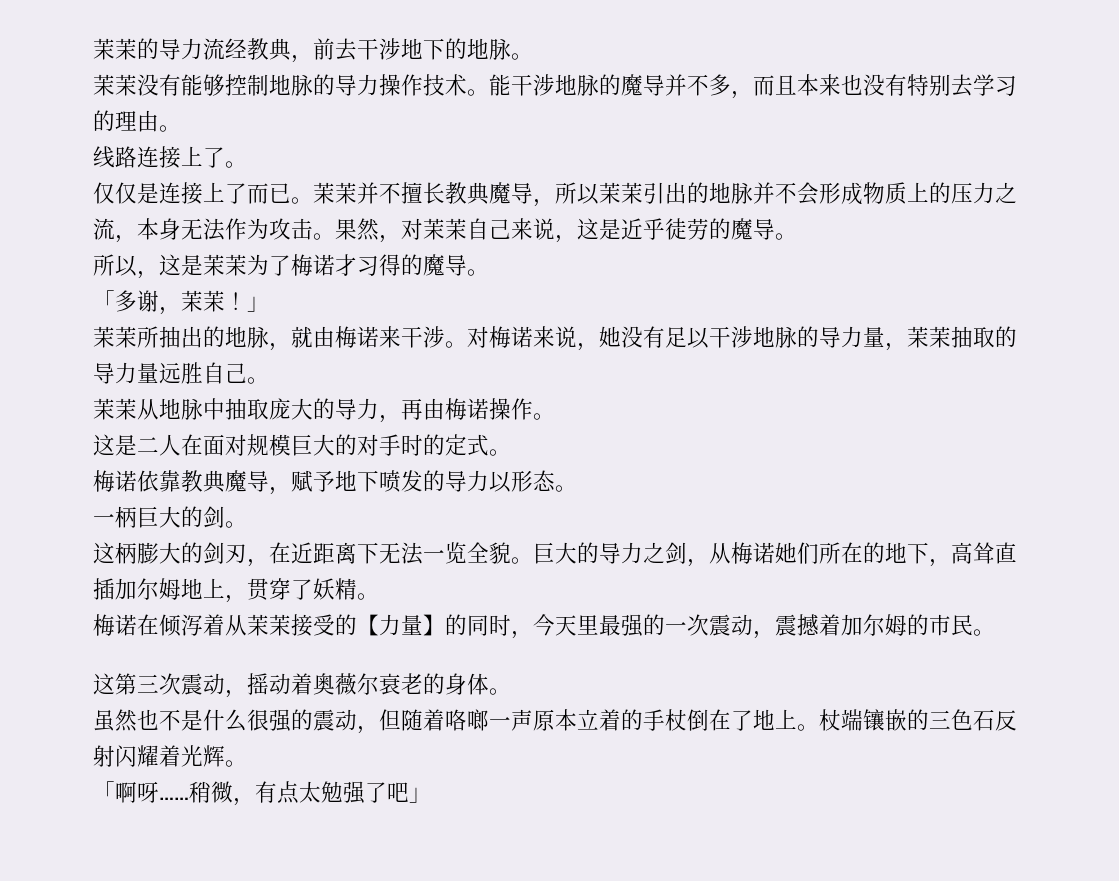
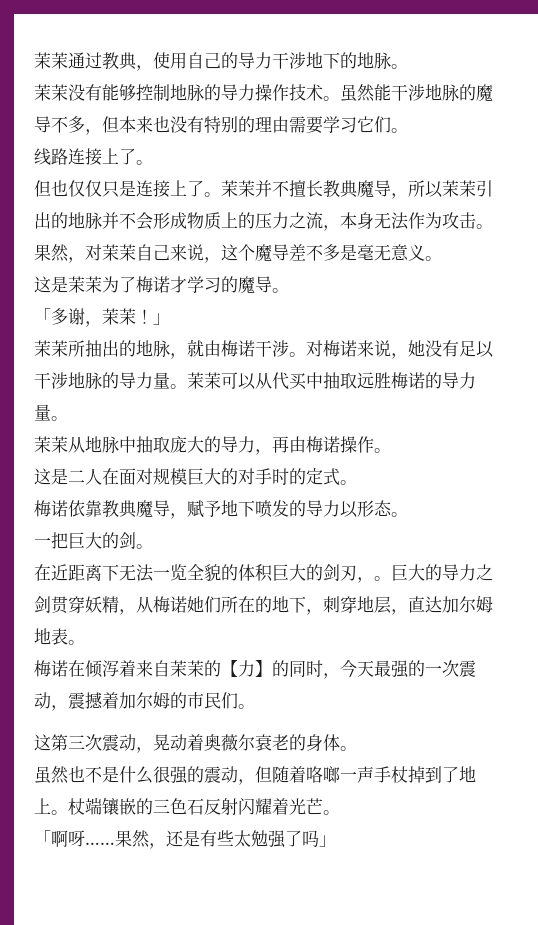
[93,38,357,63] 茉茉的导力流经教典，前去 -> [34,52,272,71] 茉茉通过教典，使用自己的导力
(489, 92) none -> [340,84,375,102] 虽然
[665,74,797,99] 并不多，而且 -> [51,116,119,135] 不多，但
[951,74,1017,97] [93,110,159,132] 去学习的理由 -> [238,116,391,134] 的理由需要学习它们
[93,182,137,204] 仅仅 -> [34,180,119,198] 但也仅仅只
[247,183,291,204] 而已 -> (204, 188) none
[599,218,797,240] [93,254,159,279] 是近乎徒劳的魔导。 // 所以， -> [238,244,442,262] 个魔导差不多是毫无意义。 //
[357,254,401,276] 习得 -> [187,276,221,293] 学习
[379,326,401,348] 来 -> (255, 348) none
[885,326,1017,351] [93,362,247,384] ，茉茉抽取的导力量远胜自己 -> [170,372,476,390] [34,404,51,421] 。茉茉可以从代买中抽取远胜梅诺的导力量
[115,506,137,528] 柄 -> [51,532,68,549] 把
[93,542,269,567] 这柄膨大的剑刃， -> (153, 546) none
(511, 553) none -> [221,564,374,583] 的体积巨大的剑刃，
(687, 553) none -> [51,596,119,614] 贯穿妖精
[951,542,1017,564] [93,578,357,603] 高耸直插加尔姆地上，贯穿了妖精 -> [323,595,493,615] [34,628,68,645] 刺穿地层，直达加尔姆地表
[225,614,423,636] 从茉茉接受的【力量 -> [136,660,255,677] 来自茉茉的【力
[577,615,599,635] 里 -> (374, 668) none
(973, 625) none -> [221,692,238,709] 们
[247,673,269,695] 摇 -> [153,734,170,751] 晃
[533,709,731,731] 原本立着的手杖倒在 -> [374,766,442,783] 手杖掉到
[203,745,225,767] 辉 -> [306,798,323,815] 芒
[189,781,299,806] 稍微，有点 -> [115,830,234,849] 果然，还是有些
[387,782,409,802] 吧 -> [302,830,319,847] 吗

